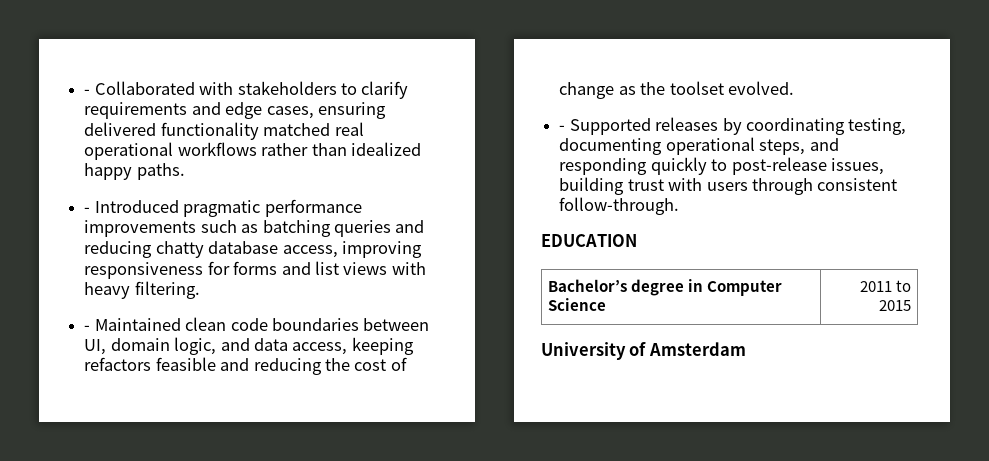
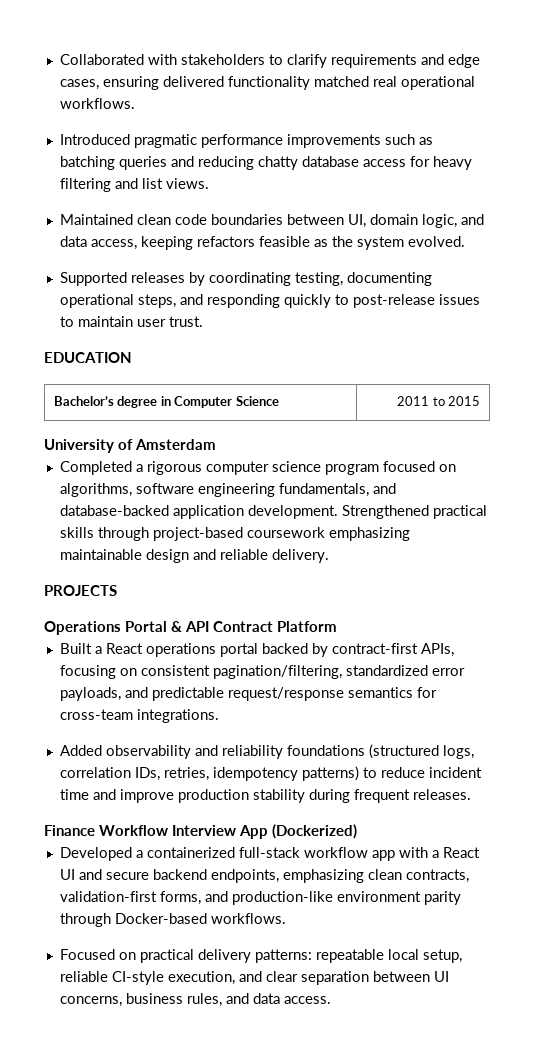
[84,89,91,95] - -> (59, 59) none
[177,142,421,156] [84,163,185,180] [84,207,91,213] workflows rather than idealized happy paths. // - -> [59,98,135,109] workflows. //
[282,241,422,258] [84,261,426,279] [84,281,200,299] [84,325,91,331] access, improving responsiveness for forms and list views with heavy filtering. // - -> [362,156,472,170] [59,178,209,192] access for heavy filtering and list views. //
[220,357,407,375] [559,82,615,99] and reducing the cost of change -> (310, 241) none
[669,81,724,95] toolset -> [356,236,404,250] system
[559,125,566,131] - -> (465, 241) none
[830,158,884,175] [559,177,898,195] [559,197,680,215] issues, building trust with users through consistent follow-through. -> [438,294,480,305] [59,316,203,327] issues to maintain user trust.
(746, 349) none -> [59,461,456,475] [59,483,396,497] [59,505,487,519] [59,527,410,541] [59,549,329,563] [44,585,117,596] [44,621,337,635] [59,643,454,657] [59,665,465,679] [59,687,437,701] [59,709,219,723] [59,744,474,759] [59,766,482,781] [59,789,471,803] [44,824,357,839] [59,847,480,861] [59,869,469,883] [59,891,461,905] [59,913,286,927] [59,949,462,963] [59,971,449,985] [59,993,331,1007] // Completed a rigorous computer science program focused on algorithms, software engineering fundamentals, and database-backed application development. Strengthened practical skills through project-based coursework emphasizing maintainable design and reliable delivery. // PROJECTS // Operations Portal & API Contract Platform // Built a React operations portal backed by contract-first APIs, focusing on consistent pagination/filtering, standardized error payloads, and predictable request/response semantics for cross-team integrations. // Added observability and reliability foundations (structured logs, correlation IDs, retries, idempotency patterns) to reduce incident time and improve production stability during frequent releases. // Finance Workflow Interview App (Dockerized) // Developed a containerized full-stack workflow app with a React UI and secure backend endpoints, emphasizing clean contracts, validation-first forms, and production-like environment parity through Docker-based workflows. // Focused on practical delivery patterns: repeatable local setup, reliable CI-style execution, and clear separation between UI concerns, business rules, and data access.

